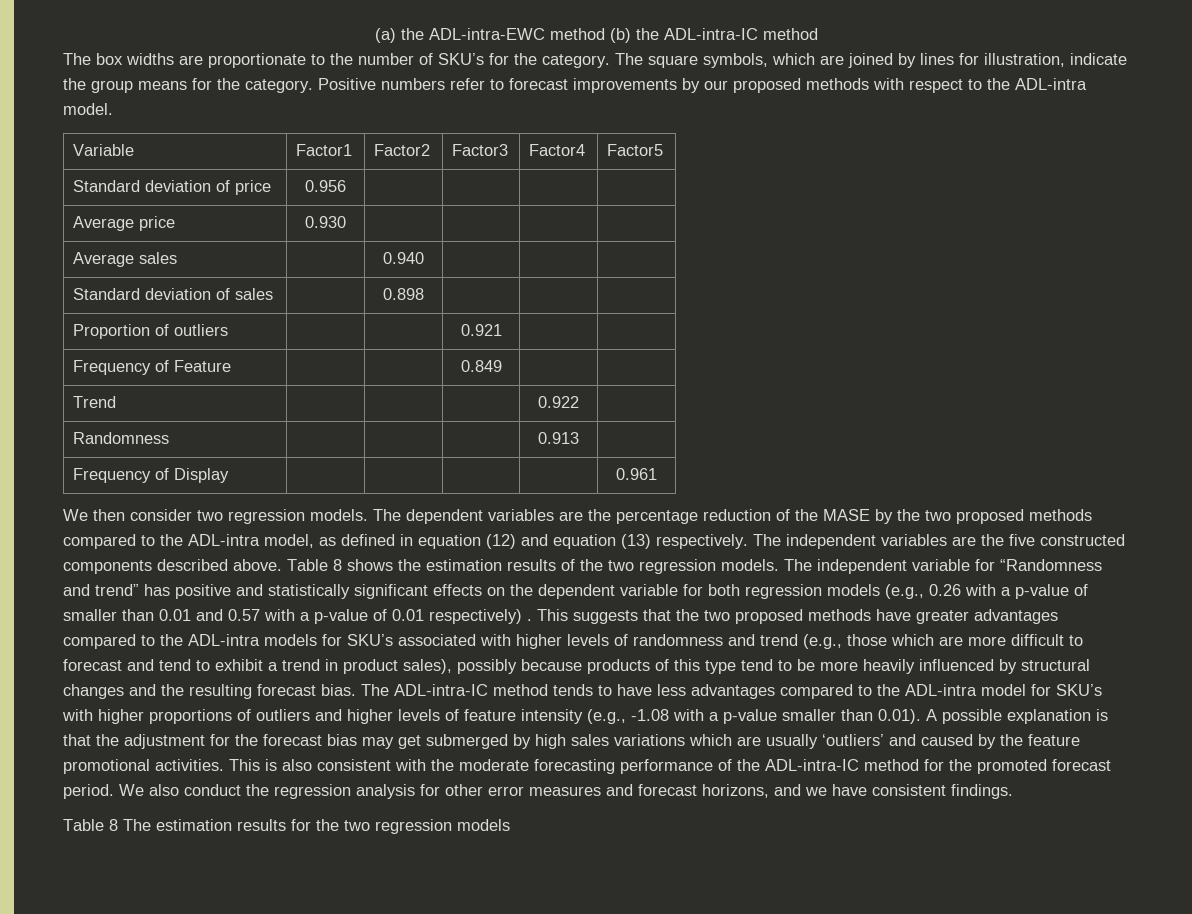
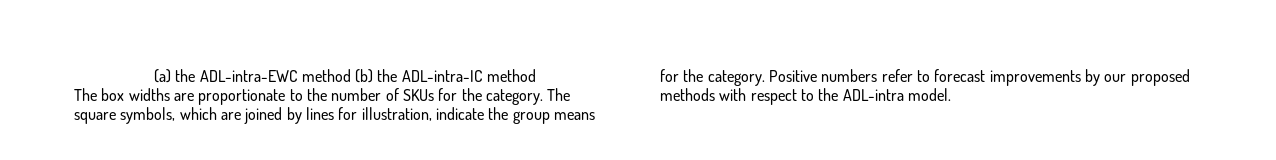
[438,53,484,65] SKU’s -> [402,89,434,101] SKUs
[73,144,135,156] [296,144,353,156] [374,144,431,156] [452,144,509,156] [529,144,586,156] [607,144,664,156] [73,180,272,195] [305,180,346,192] [73,216,176,231] [305,216,346,228] [73,252,178,267] [383,252,424,264] [73,288,274,300] [383,288,424,300] [73,324,229,339] [460,324,502,336] [73,360,232,375] [460,360,502,372] [73,396,117,408] [538,396,579,408] [73,432,170,444] [538,432,579,444] [73,468,230,483] [616,468,657,480] [63,509,1092,524] [63,534,1125,549] [63,559,1102,574] [63,584,1088,599] [63,609,1058,624] [63,634,1083,649] [63,659,1090,674] [63,684,1102,699] [62,709,1108,724] [63,734,1080,749] [63,759,1111,774] [63,784,1013,799] [63,819,510,834] // Variable | Factor1 | Factor2 | Factor3 | Factor4 | Factor5 // Standard deviation of price | 0.956 | | | | // Average price | 0.930 | | | | // Average sales | | 0.940 | | | // Standard deviation of sales | | 0.898 | | | // Proportion of outliers | | | 0.921 | | // Frequency of Feature | | | 0.849 | | // Trend | | | | 0.922 | // Randomness | | | | 0.913 | // Frequency of Display | | | | | 0.961 // We then consider two regression models. The dependent variables are the percentage reduction of the MASE by the two proposed methods compared to the ADL-intra model, as defined in equation (12) and equation (13) respectively. The independent variables are the five constructed components described above. Table 8 shows the estimation results of the two regression models. The independent variable for “Randomness and trend” has positive and statistically significant effects on the dependent variable for both regression models (e.g., 0.26 with a p-value of smaller than 0.01 and 0.57 with a p-value of 0.01 respectively) . This suggests that the two proposed methods have greater advantages compared to the ADL-intra models for SKU’s associated with higher levels of randomness and trend (e.g., those which are more difficult to forecast and tend to exhibit a trend in product sales), possibly because products of this type tend to be more heavily influenced by structural changes and the resulting forecast bias. The ADL-intra-IC method tends to have less advantages compared to the ADL-intra model for SKU’s with higher proportions of outliers and higher levels of feature intensity (e.g., -1.08 with a p-value smaller than 0.01). A possible explanation is that the adjustment for the forecast bias may get submerged by high sales variations which are usually ‘outliers’ and caused by the feature promotional activities. This is also consistent with the moderate forecasting performance of the ADL-intra-IC method for the promoted forecast period. We also conduct the regression analysis for other error measures and forecast horizons, and we have consistent findings. // Table 8 The estimation results for the two regression models -> (951, 94) none

